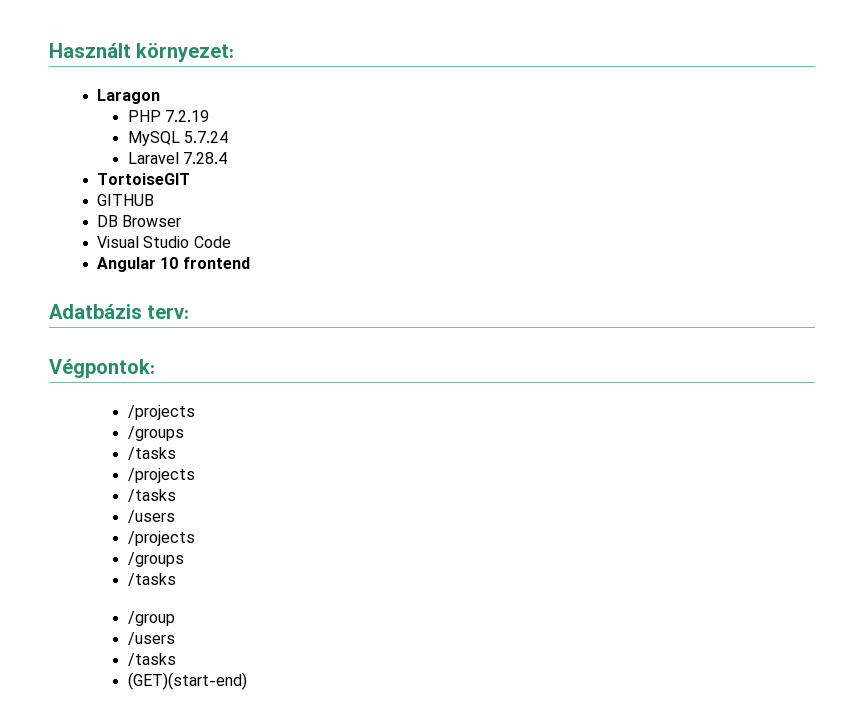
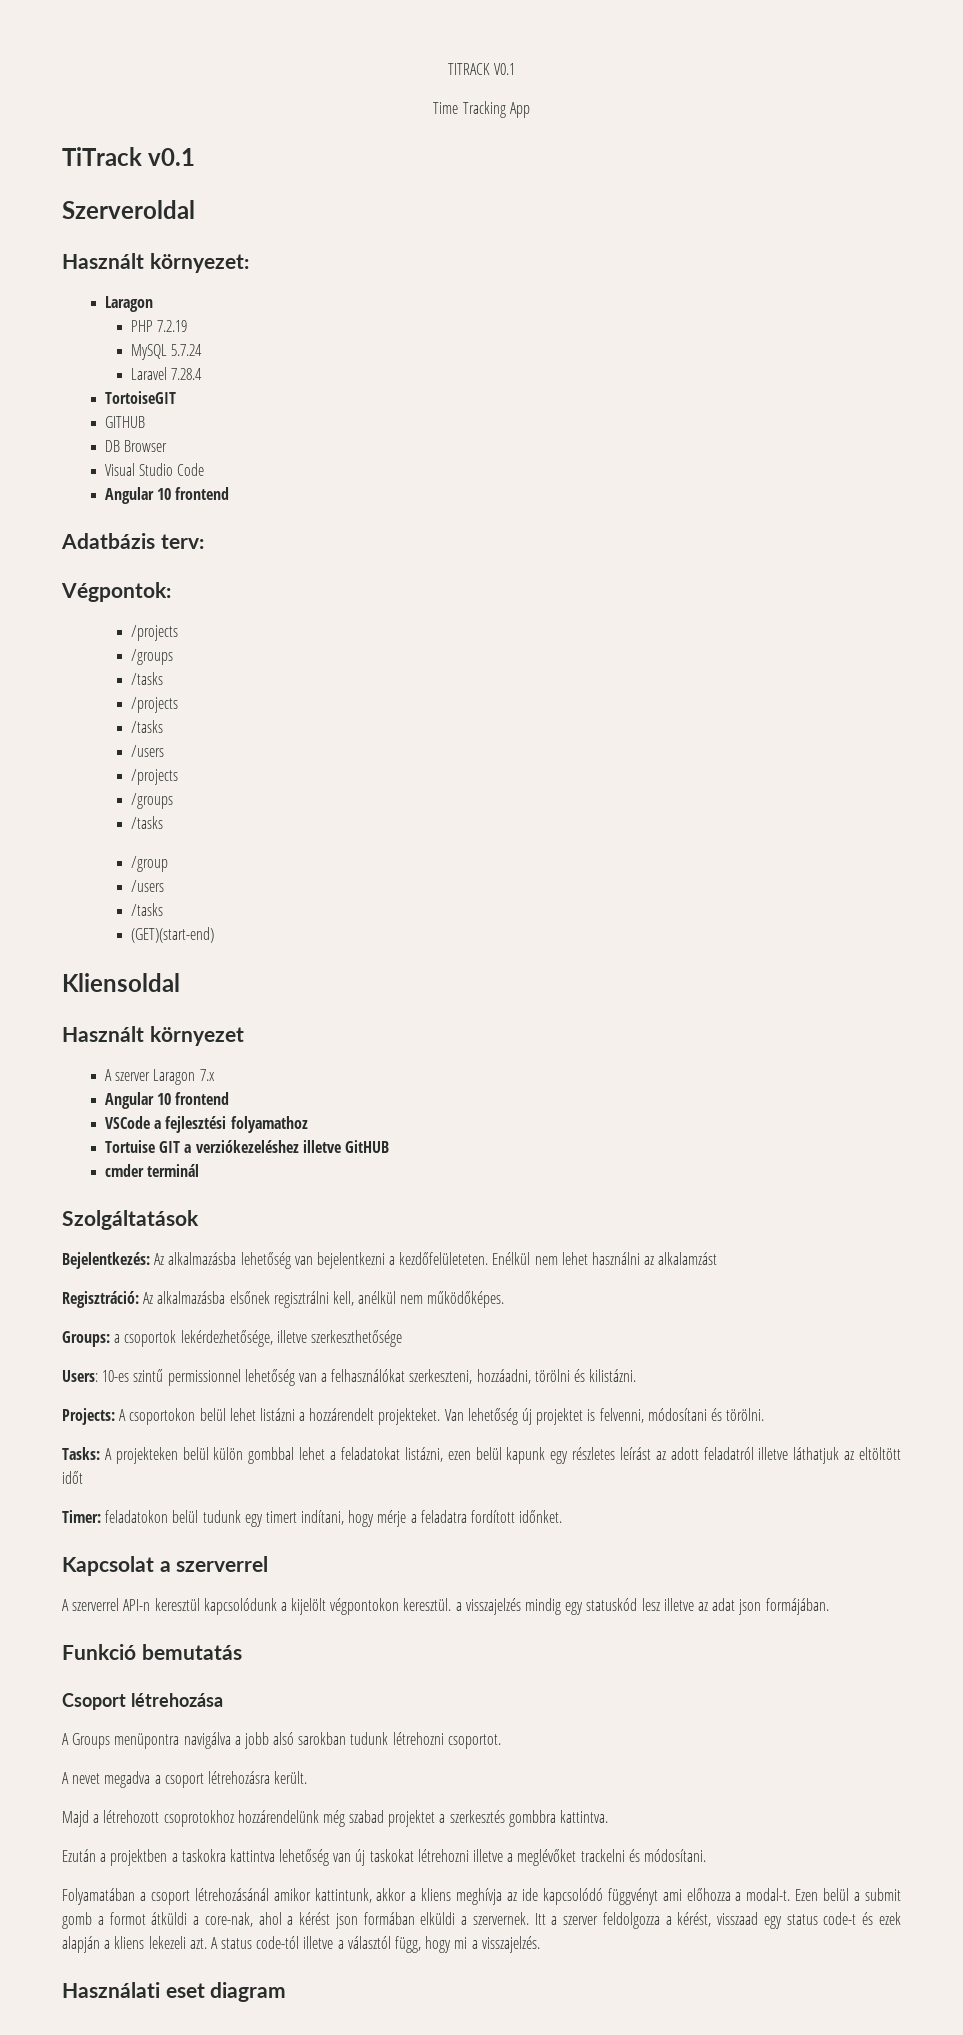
(49, 50) none -> [448,63,515,75] [433,101,530,118] [62,147,196,166] [62,200,195,219] TITRACK V0.1 // Time Tracking App // TiTrack v0.1 // Szerveroldal //
(247, 681) none -> [62,973,180,992] [62,1026,244,1046] [105,1069,215,1085] [105,1092,230,1109] [105,1116,308,1133] [105,1140,389,1153] [105,1164,200,1177] [62,1210,199,1230] [62,1252,718,1269] [62,1291,505,1308] [62,1330,402,1347] [62,1369,637,1386] [62,1408,765,1425] [62,1447,902,1464] [62,1471,83,1484] [62,1510,563,1527] [62,1556,269,1576] [62,1598,829,1615] [62,1644,242,1660] [62,1693,223,1710] [62,1732,501,1749] [62,1771,308,1788] [62,1810,609,1827] [62,1849,706,1866] [62,1888,902,1905] [62,1912,901,1929] [62,1936,540,1953] [62,1982,287,2002] // Kliensoldal // Használt környezet // A szerver Laragon 7.x // Angular 10 frontend // VSCode a fejlesztési folyamathoz // Tortuise GIT a verziókezeléshez illetve GitHUB // cmder terminál // Szolgáltatások // Bejelentkezés: Az alkalmazásba lehetőség van bejelentkezni a kezdőfelületeten. Enélkül nem lehet használni az alkalamzást // Regisztráció: Az alkalmazásba elsőnek regisztrálni kell, anélkül nem működőképes. // Groups: a csoportok lekérdezhetősége, illetve szerkeszthetősége // Users: 10-es szintű permissionnel lehetőség van a felhasználókat szerkeszteni, hozzáadni, törölni és kilistázni. // Projects: A csoportokon belül lehet listázni a hozzárendelt projekteket. Van lehetőség új projektet is felvenni, módosítani és törölni. // Tasks: A projekteken belül külön gombbal lehet a feladatokat listázni, ezen belül kapunk egy részletes leírást az adott feladatról illetve láthatjuk az eltöltött időt // Timer: feladatokon belül tudunk egy timert indítani, hogy mérje a feladatra fordított időnket. // Kapcsolat a szerverrel // A szerverrel API-n keresztül kapcsolódunk a kijelölt végpontokon keresztül. a visszajelzés mindig egy statuskód lesz illetve az adat json formájában. // Funkció bemutatás // Csoport létrehozása // A Groups menüpontra navigálva a jobb alsó sarokban tudunk létrehozni csoportot. // A nevet megadva a csoport létrehozásra került. // Majd a létrehozott csoprotokhoz hozzárendelünk még szabad projektet a szerkesztés gombbra kattintva. // Ezután a projektben a taskokra kattintva lehetőség van új taskokat létrehozni illetve a meglévőket trackelni és módosítani. // Folyamatában a csoport létrehozásánál amikor kattintunk, akkor a kliens meghívja az ide kapcsolódó függvényt ami előhozza a modal-t. Ezen belül a submit gomb a formot átküldi a core-nak, ahol a kérést json formában elküldi a szervernek. Itt a szerver feldolgozza a kérést, visszaad egy status code-t és ezek alapján a kliens lekezeli azt. A status code-tól illetve a választól függ, hogy mi a visszajelzés. // Használati eset diagram

